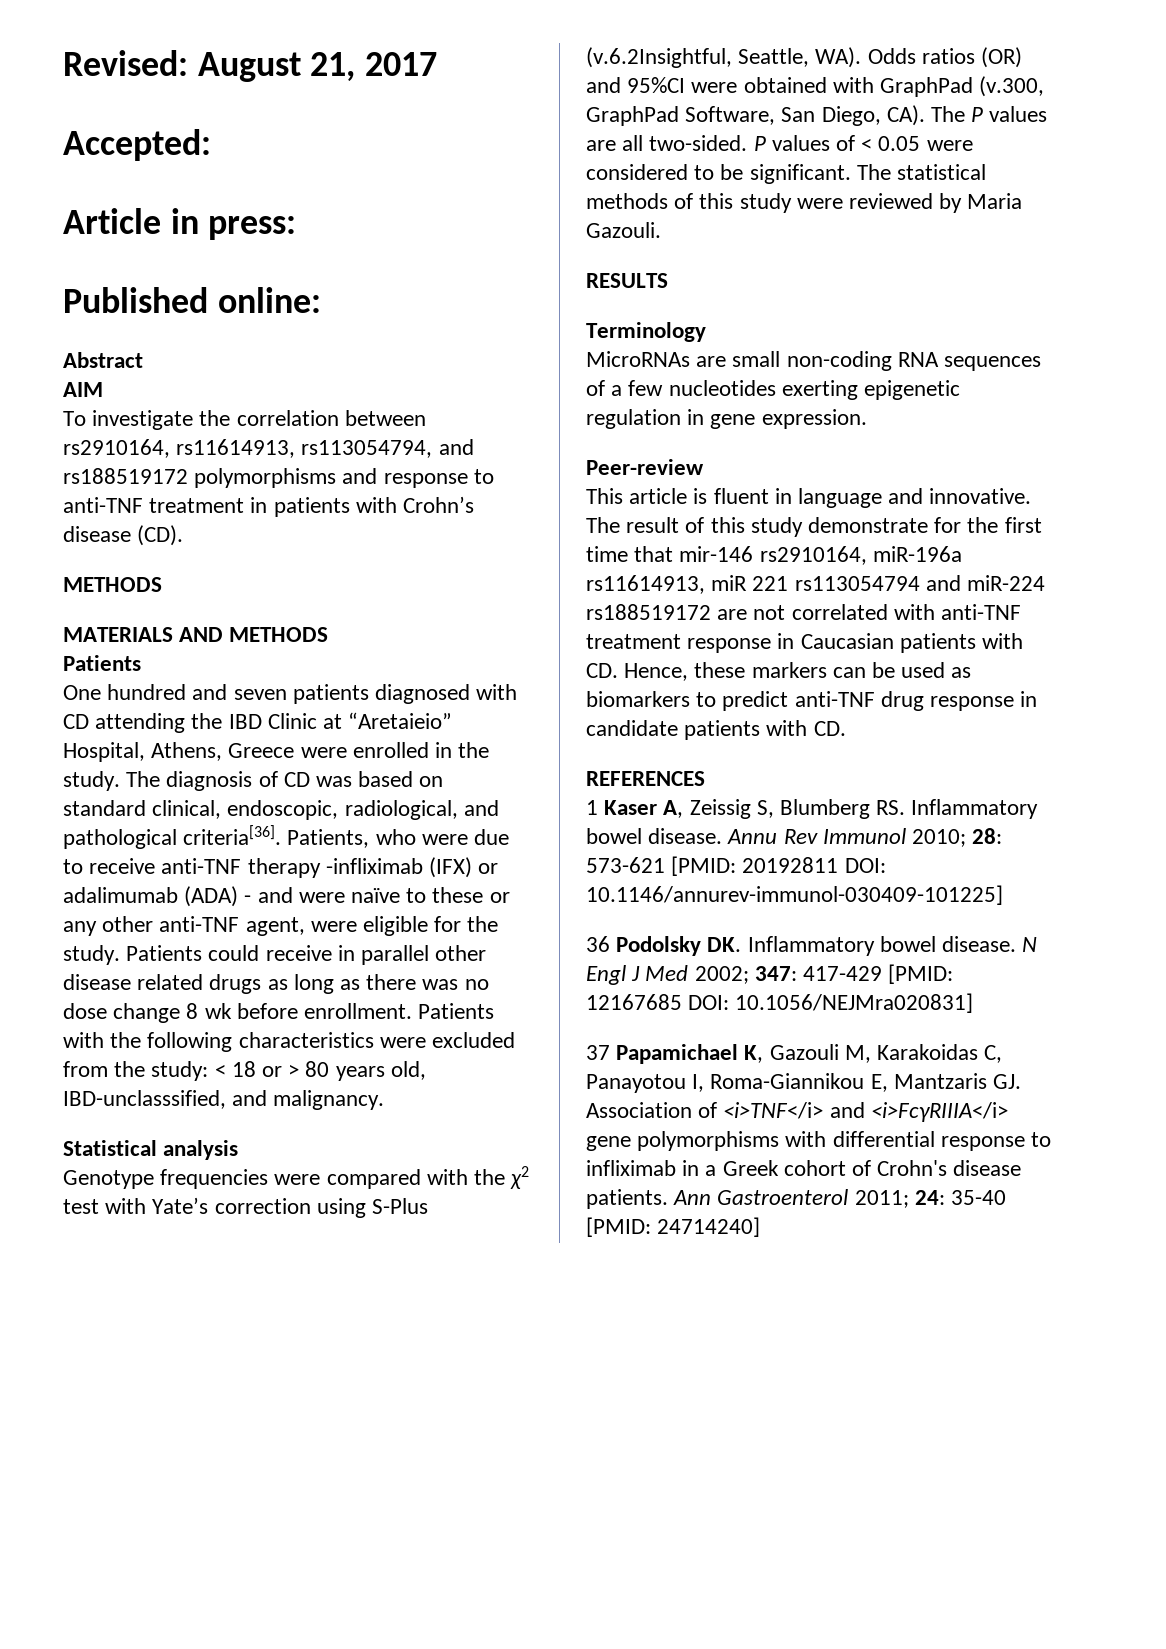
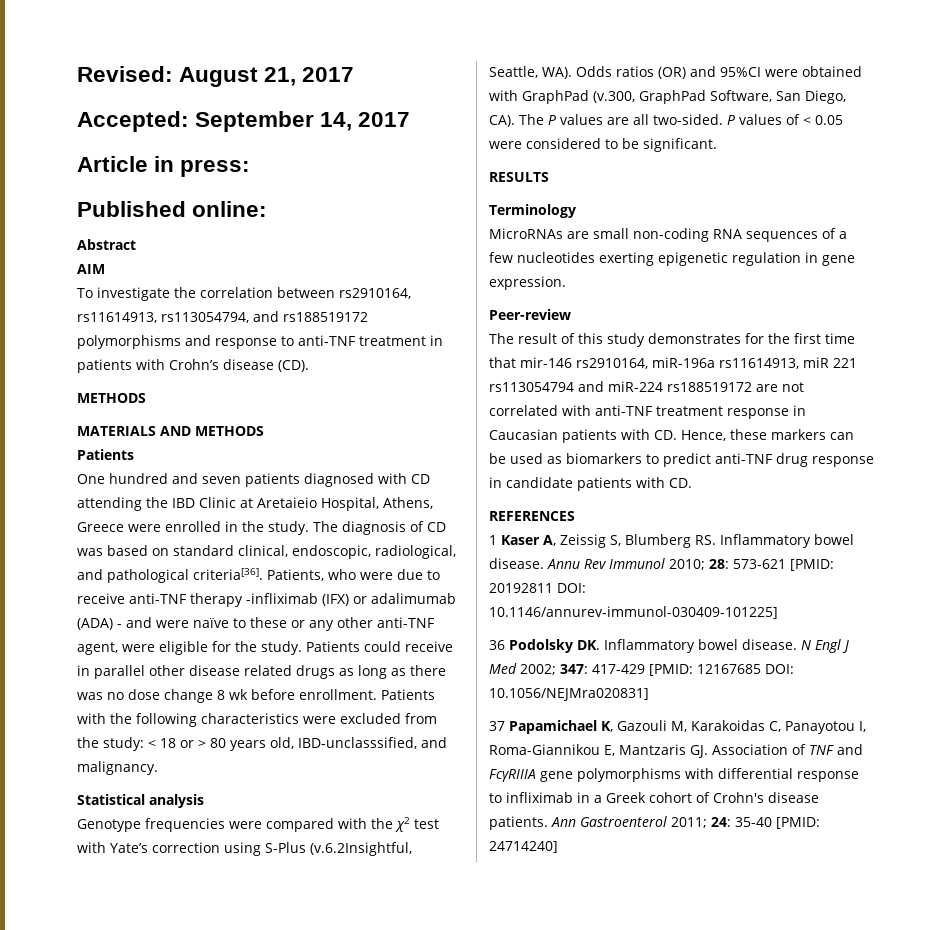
(211, 145) none -> [195,111,411,132] September 14, 2017
[348,712,453,729] “Aretaieio” -> [257,497,317,508] Aretaieio
[856,164,987,180] [586,193,1023,213] [586,222,661,238] The statistical methods of this study were reviewed by Maria Gazouli. -> (717, 145) none
[586,488,1032,508] This article is fluent in language and innovative. -> (571, 314) none
[808,517,929,533] demonstrate -> [648,333,741,344] demonstrates
[723,1102,1008,1122] <i>TNF</i> and <i>FcγRΙΙΙA</i> -> [809,744,863,755] [489,769,536,782] TNF and FcγRΙΙΙA

